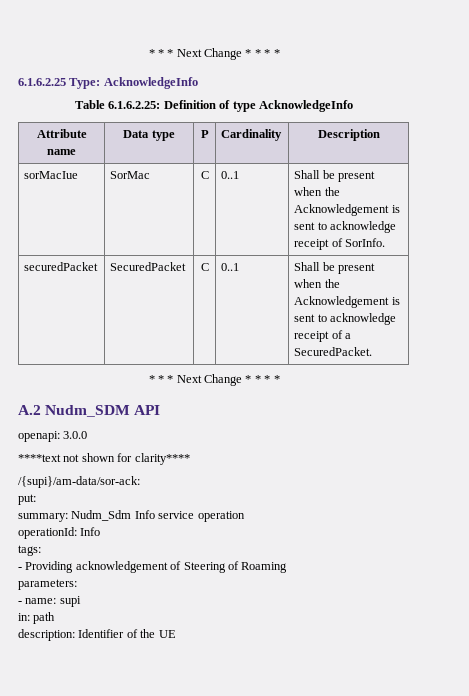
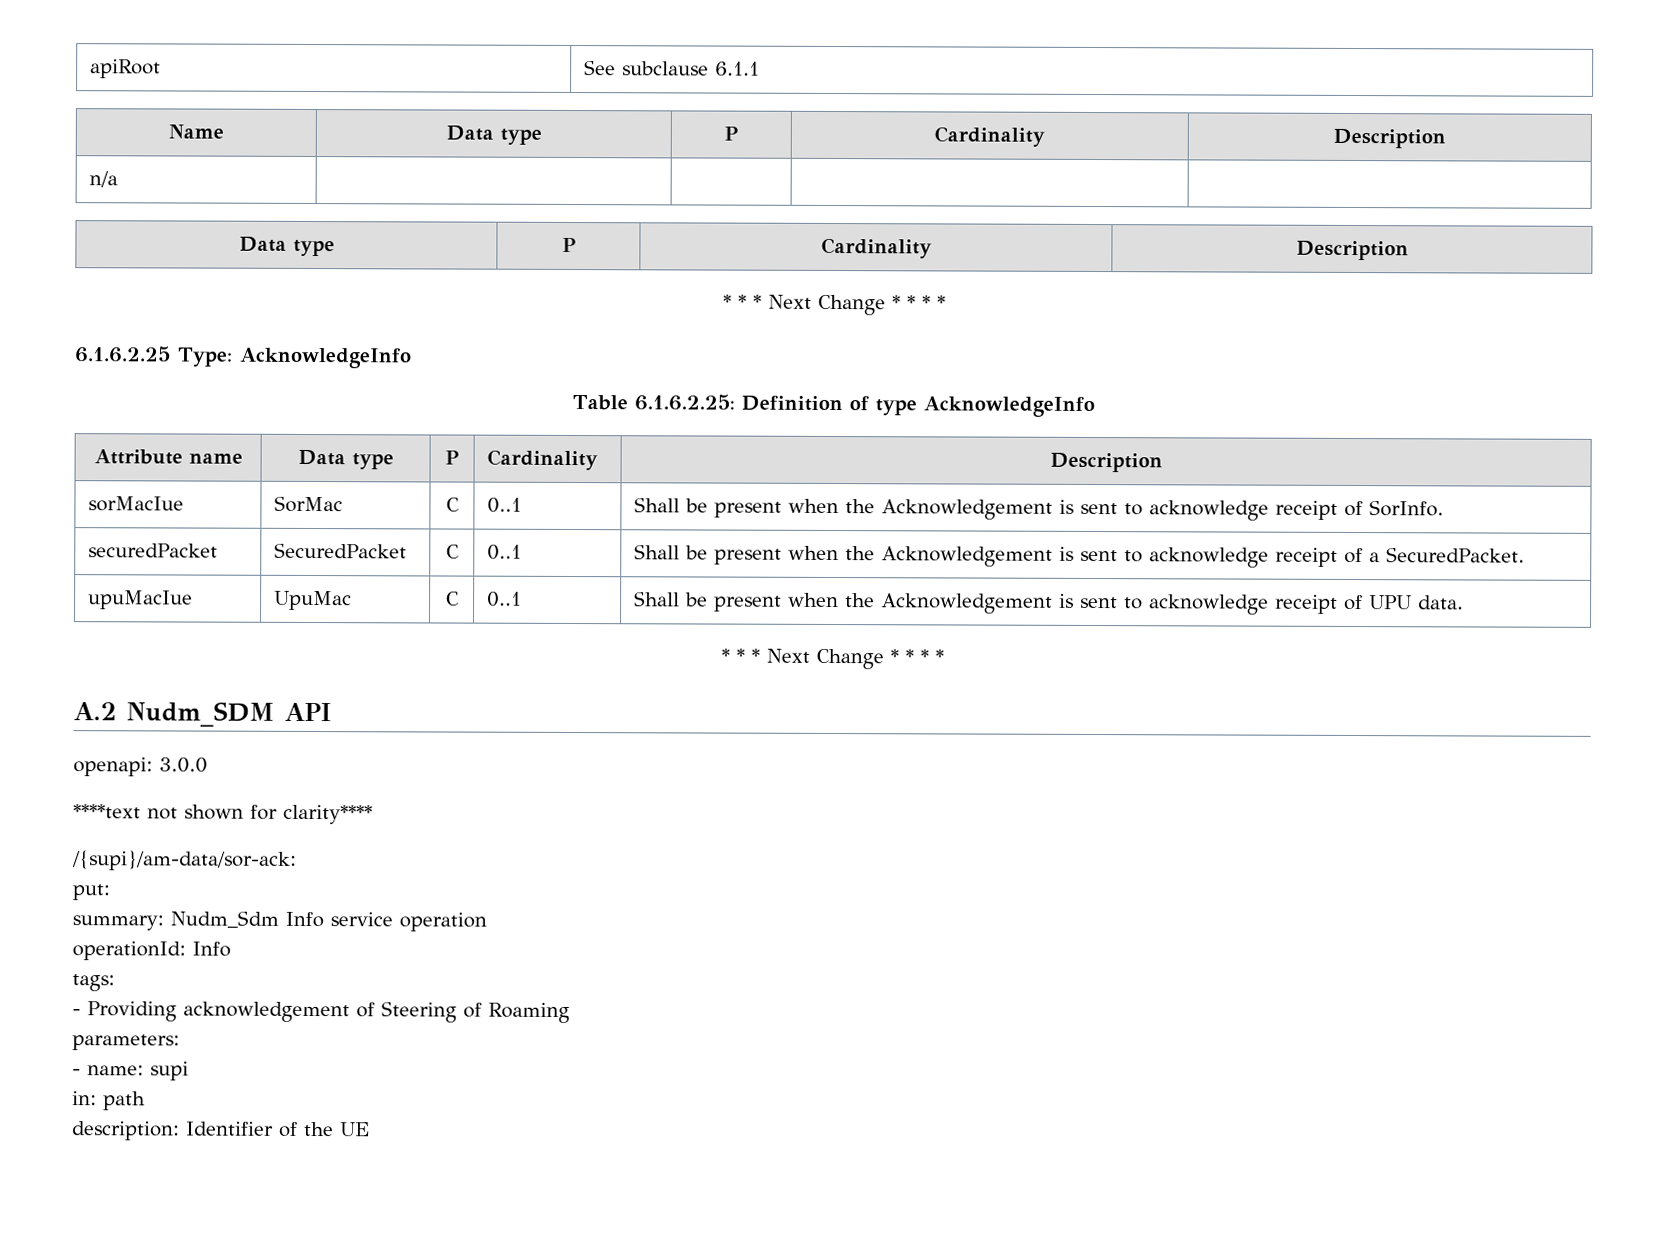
(148, 53) none -> [89,59,161,79] [583,60,760,76] [168,124,224,139] [445,125,542,145] [724,126,738,141] [934,126,1045,147] [1333,128,1446,149] [88,171,118,188] [238,236,335,257] [561,237,576,253] [820,237,932,259] [1295,240,1409,261] apiRoot | See subclause 6.1.1 // Name | Data type | P | Cardinality | Description // n/a | | | | // Data type | P | Cardinality | Description //
(373, 351) none -> [87,590,193,610] [273,590,352,611] [445,591,460,606] [486,591,522,607] [633,591,1464,615] // upuMacIue | UpuMac | C | 0..1 | Shall be present when the Acknowledgement is sent to acknowledge receipt of UPU data.

